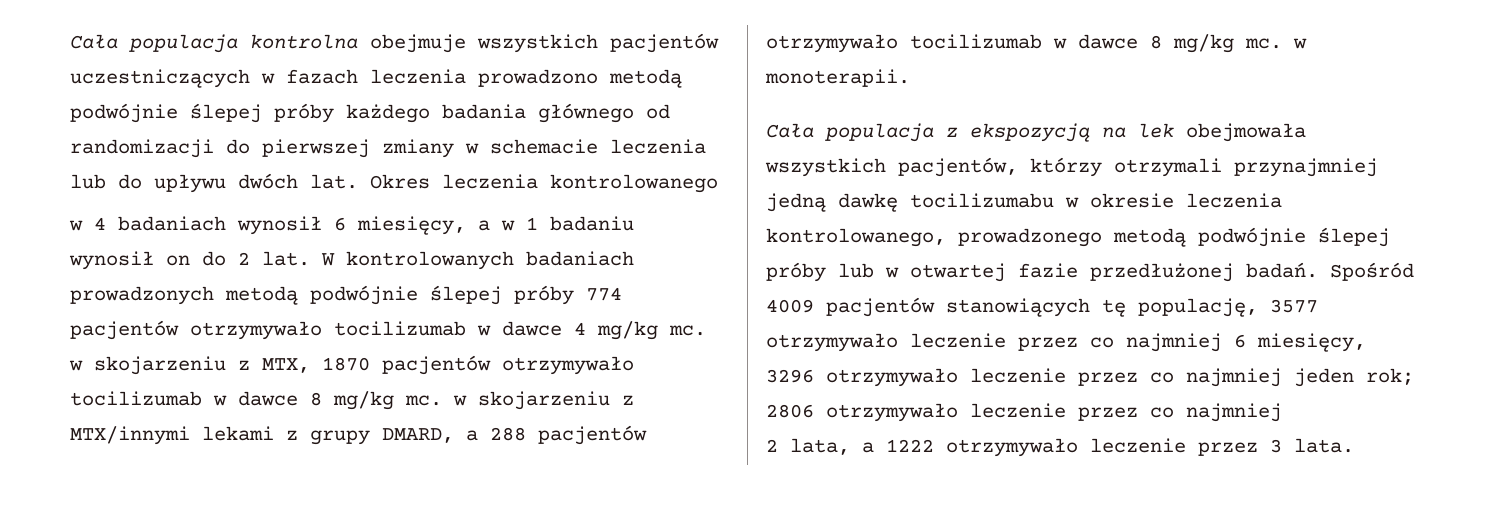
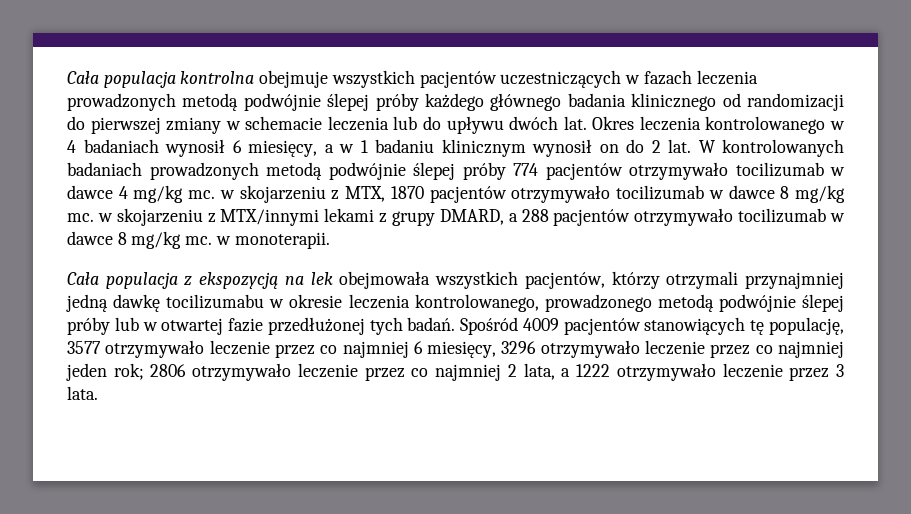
[478,69,598,87] prowadzono -> [67,93,176,111] prowadzonych
[442,103,634,123] badania głównego -> [490,93,717,111] głównego badania klinicznego
(718, 183) // -> (826, 125) none
(634, 223) none -> [441,139,526,157] klinicznym
(1234, 272) none -> [369,317,403,335] tych
(1282, 412) // -> (502, 372) none

